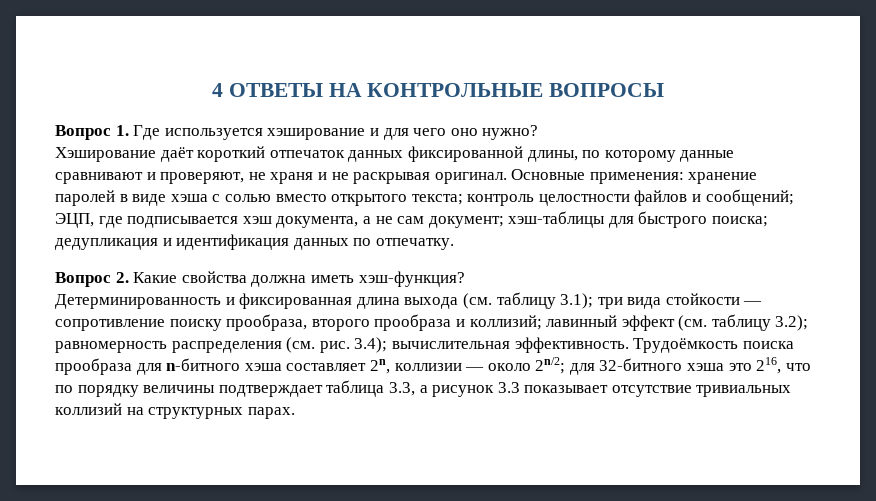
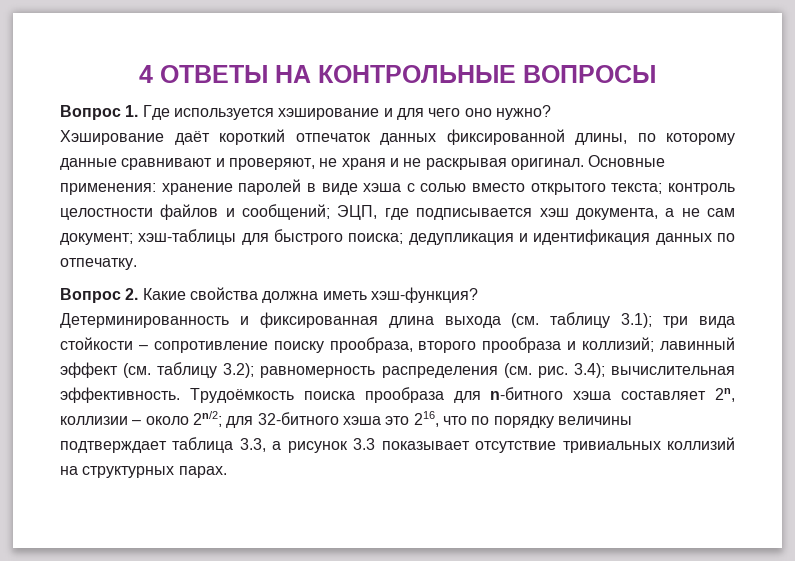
[743,301,763,305] — -> [138,345,148,350] –
[465,367,485,371] — -> [132,420,142,425] –

